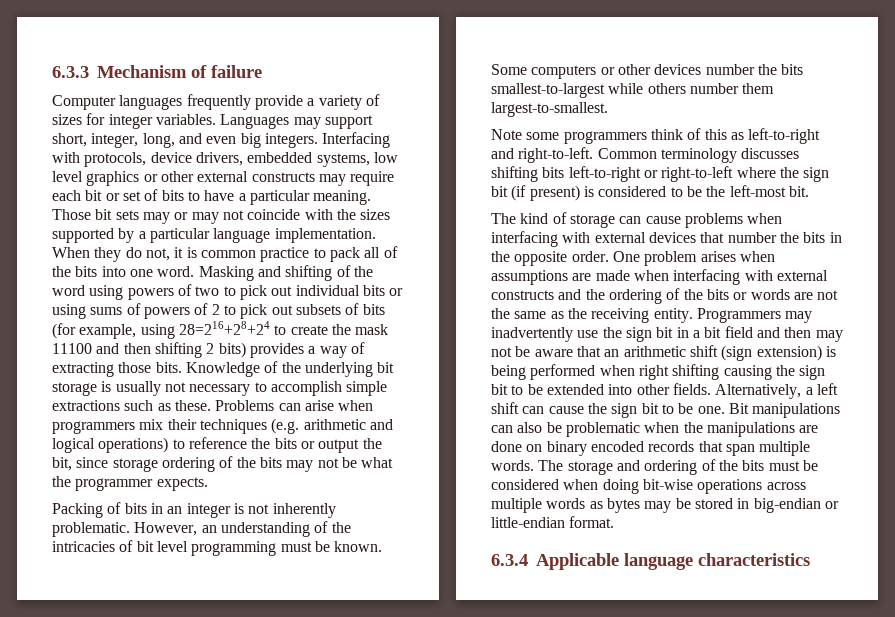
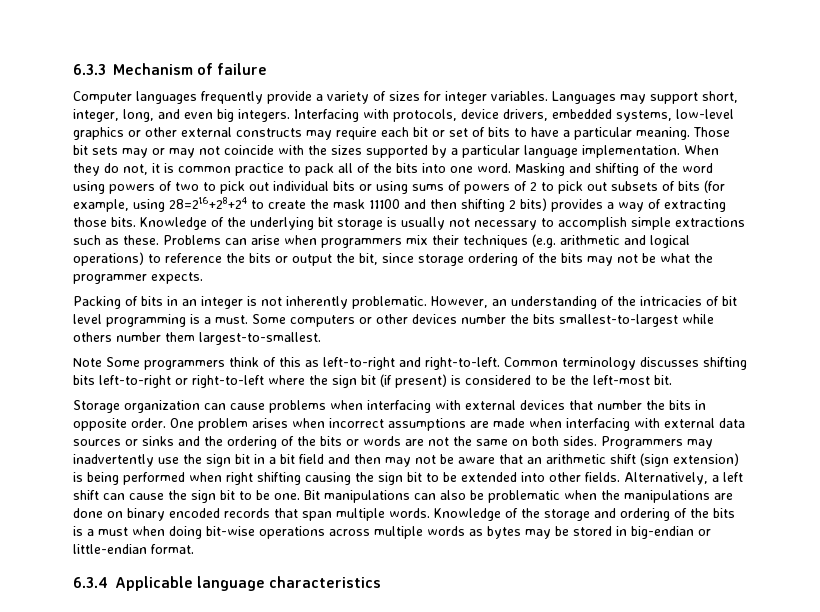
[373,152,398,163] [52,171,83,182] low level -> [676,109,734,119] low-level
[280,541,383,552] must be known. -> [190,314,248,324] is a must.
[526,132,560,140] some -> [106,357,140,367] Some
[491,212,615,228] The kind of storage -> [73,400,200,413] Storage organization
[491,251,510,262] the -> (706, 405) none
(775, 256) none -> [329,418,384,428] incorrect
[491,290,554,300] constructs -> [719,418,745,428] [73,436,174,446] data sources or sinks
[550,308,693,323] as the receiving entity. -> [512,436,597,446] on both sides.
[538,460,564,471] The -> [434,508,540,521] Knowledge of the
[768,460,818,471] [491,479,559,490] must be considered -> [73,526,128,536] is a must

